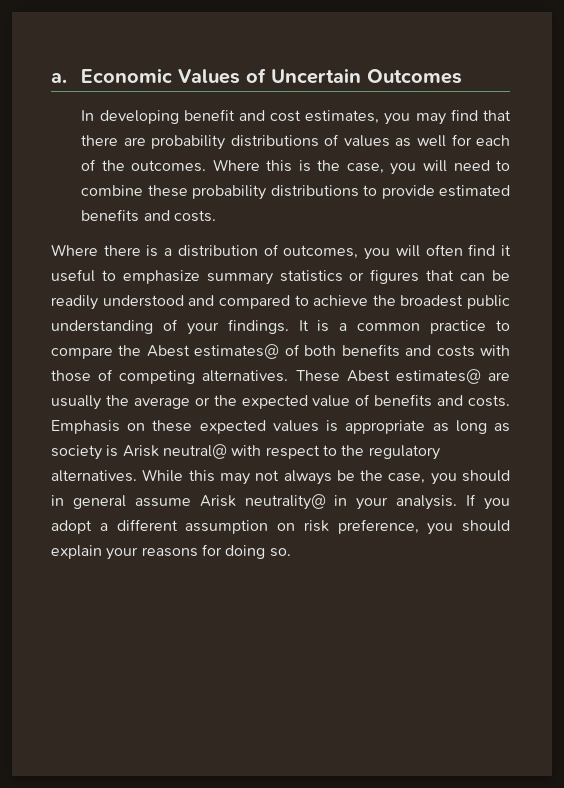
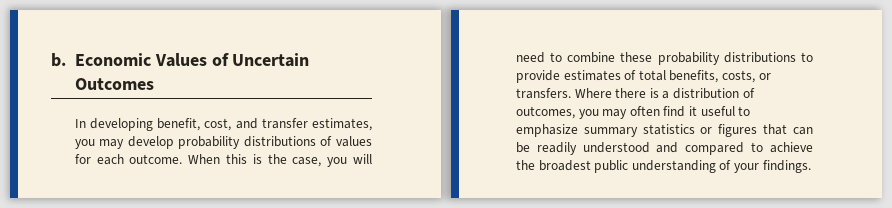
[51,72,67,83] a. -> [51,53,66,67] b.
[183,109,511,125] [81,134,510,150] [81,159,260,172] benefit and cost estimates, you may find that there are probability distributions of values as well for each of the outcomes. Where -> [157,118,372,131] [74,136,372,149] [74,154,221,165] benefit, cost, and transfer estimates, you may develop probability distributions of values for each outcome. When
[439,185,510,197] [81,209,217,222] estimated benefits and costs. // -> [563,70,771,83] [515,88,571,99] estimates of total benefits, costs, or transfers.
[395,245,420,257] will -> [602,109,628,119] may
[298,320,511,334] [51,344,511,359] [51,369,511,384] [51,394,510,410] [51,420,511,434] [51,444,440,460] [51,469,511,485] [51,494,511,510] [51,519,510,535] [51,544,291,560] It is a common practice to compare the Abest estimates@ of both benefits and costs with those of competing alternatives. These Abest estimates@ are usually the average or the expected value of benefits and costs. Emphasis on these expected values is appropriate as long as society is Arisk neutral@ with respect to the regulatory alternatives. While this may not always be the case, you should in general assume Arisk neutrality@ in your analysis. If you adopt a different assumption on risk preference, you should explain your reasons for doing so. -> (811, 166) none

